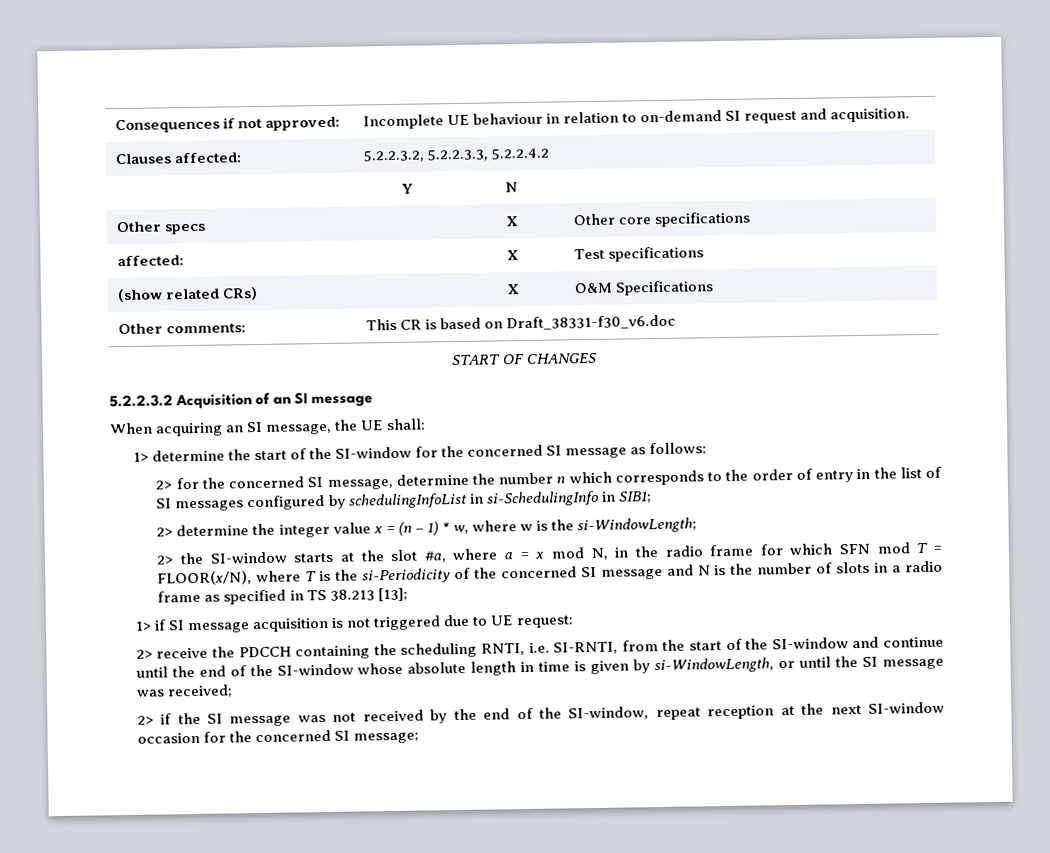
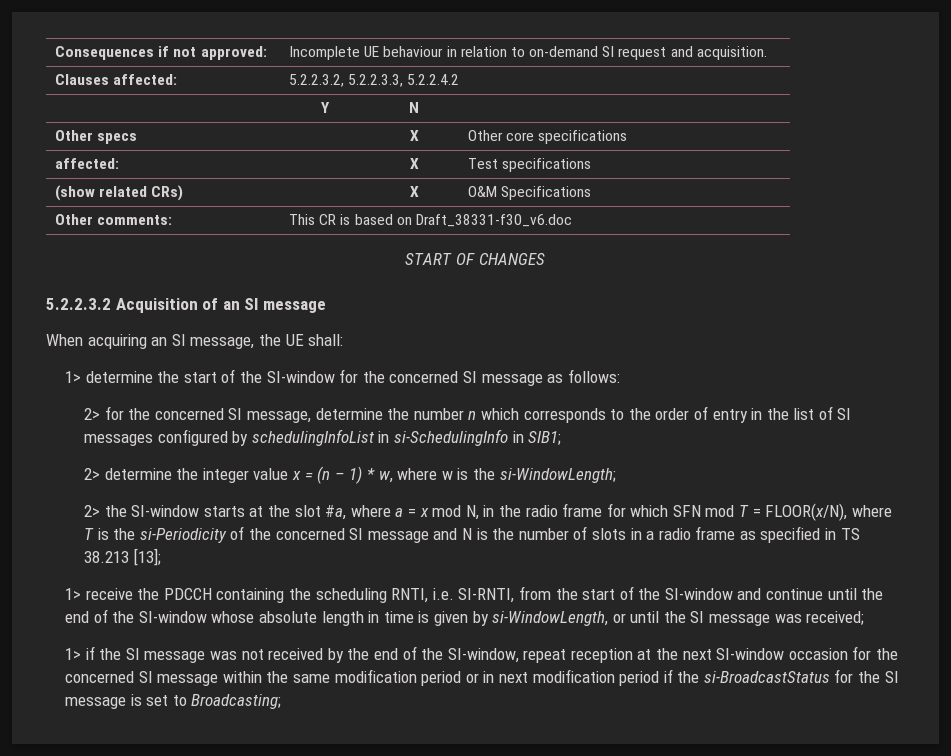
[153,614,575,634] [135,649,153,659] if SI message acquisition is not triggered due to UE request: // 2> -> (82, 594) none
[136,715,154,725] 2> -> [65,648,82,660] 1>
[352,732,419,744] message; -> [157,669,899,686] [65,694,282,709] message within the same modification period or in next modification period if the si-BroadcastStatus for the SI message is set to Broadcasting;

